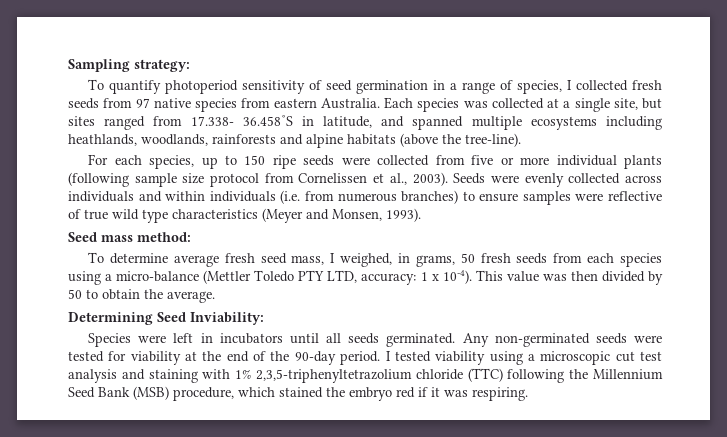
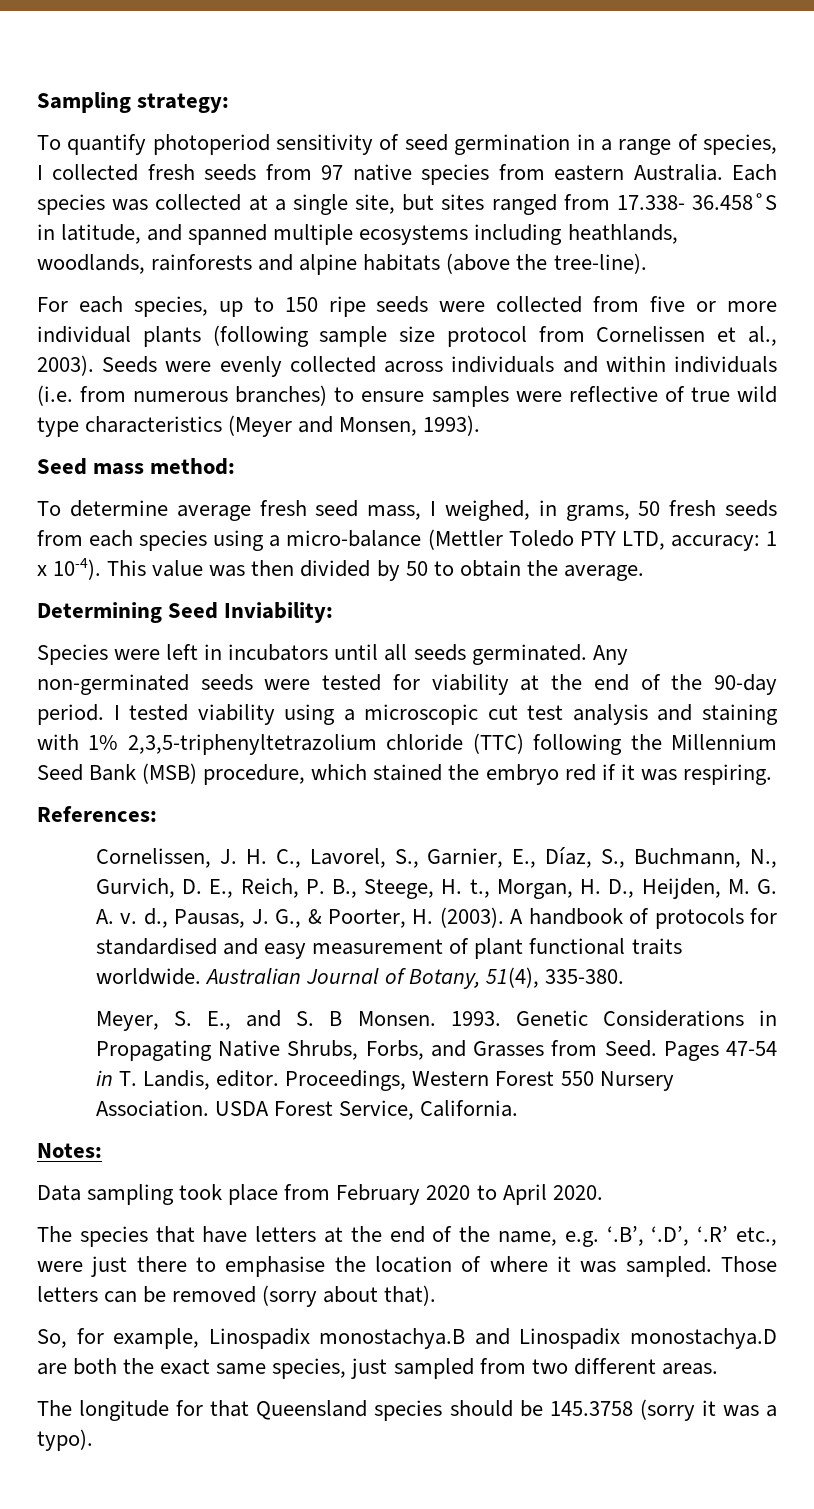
(528, 394) none -> [37,806,157,822] [95,847,777,868] [95,878,777,899] [95,907,777,929] [95,938,682,959] [95,967,625,989] [95,1010,777,1031] [95,1040,777,1061] [95,1070,674,1091] [95,1100,519,1120] [37,1143,102,1158] [37,1184,603,1205] [37,1226,777,1247] [37,1256,778,1277] [37,1285,437,1307] [37,1328,777,1349] [37,1358,718,1379] [37,1399,778,1421] [37,1429,93,1451] // References: // Cornelissen, J. H. C., Lavorel, S., Garnier, E., Díaz, S., Buchmann, N., Gurvich, D. E., Reich, P. B., Steege, H. t., Morgan, H. D., Heijden, M. G. A. v. d., Pausas, J. G., & Poorter, H. (2003). A handbook of protocols for standardised and easy measurement of plant functional traits worldwide. Australian Journal of Botany, 51(4), 335-380. // Meyer, S. E., and S. B Monsen. 1993. Genetic Considerations in Propagating Native Shrubs, Forbs, and Grasses from Seed. Pages 47-54 in T. Landis, editor. Proceedings, Western Forest 550 Nursery Association. USDA Forest Service, California. // Notes: // Data sampling took place from February 2020 to April 2020. // The species that have letters at the end of the name, e.g. ‘.B’, ‘.D’, ‘.R’ etc., were just there to emphasise the location of where it was sampled. Those letters can be removed (sorry about that). // So, for example, Linospadix monostachya.B and Linospadix monostachya.D are both the exact same species, just sampled from two different areas. // The longitude for that Queensland species should be 145.3758 (sorry it was a typo).

